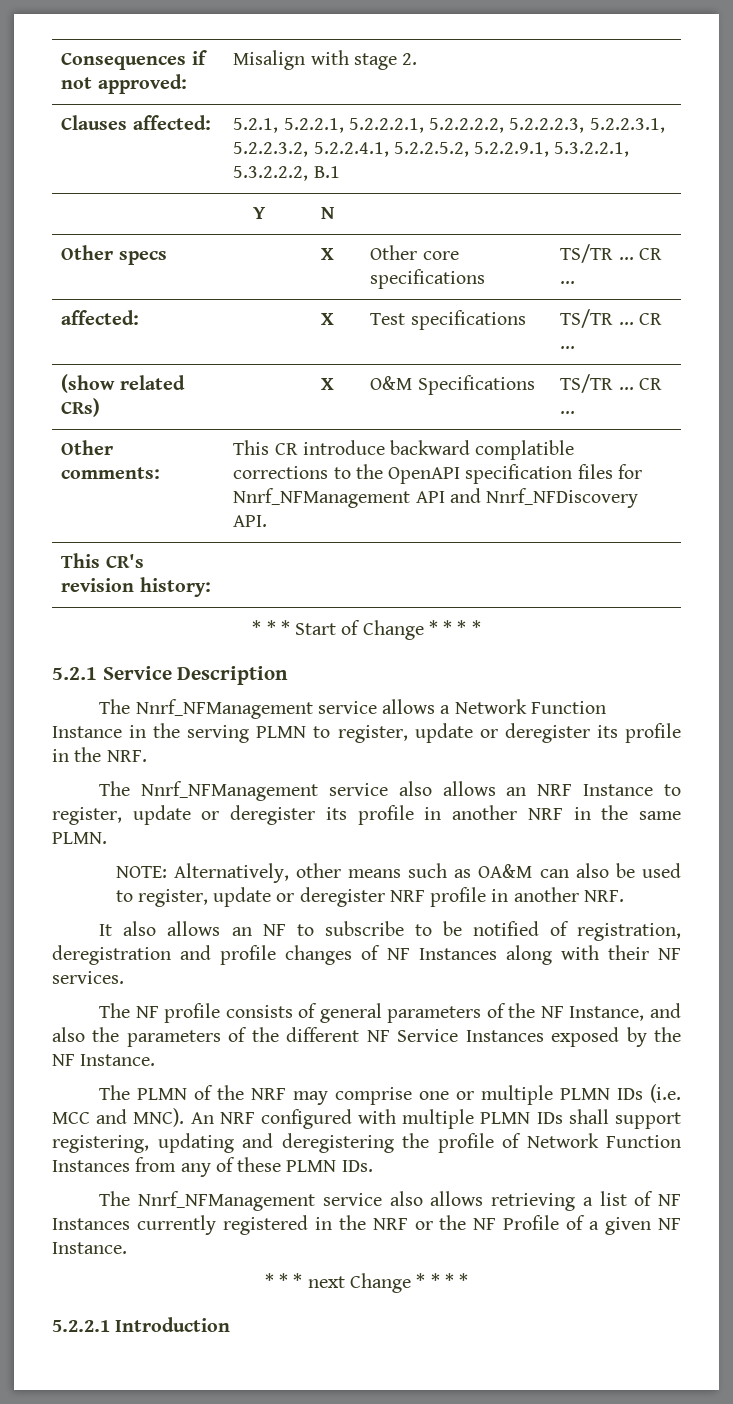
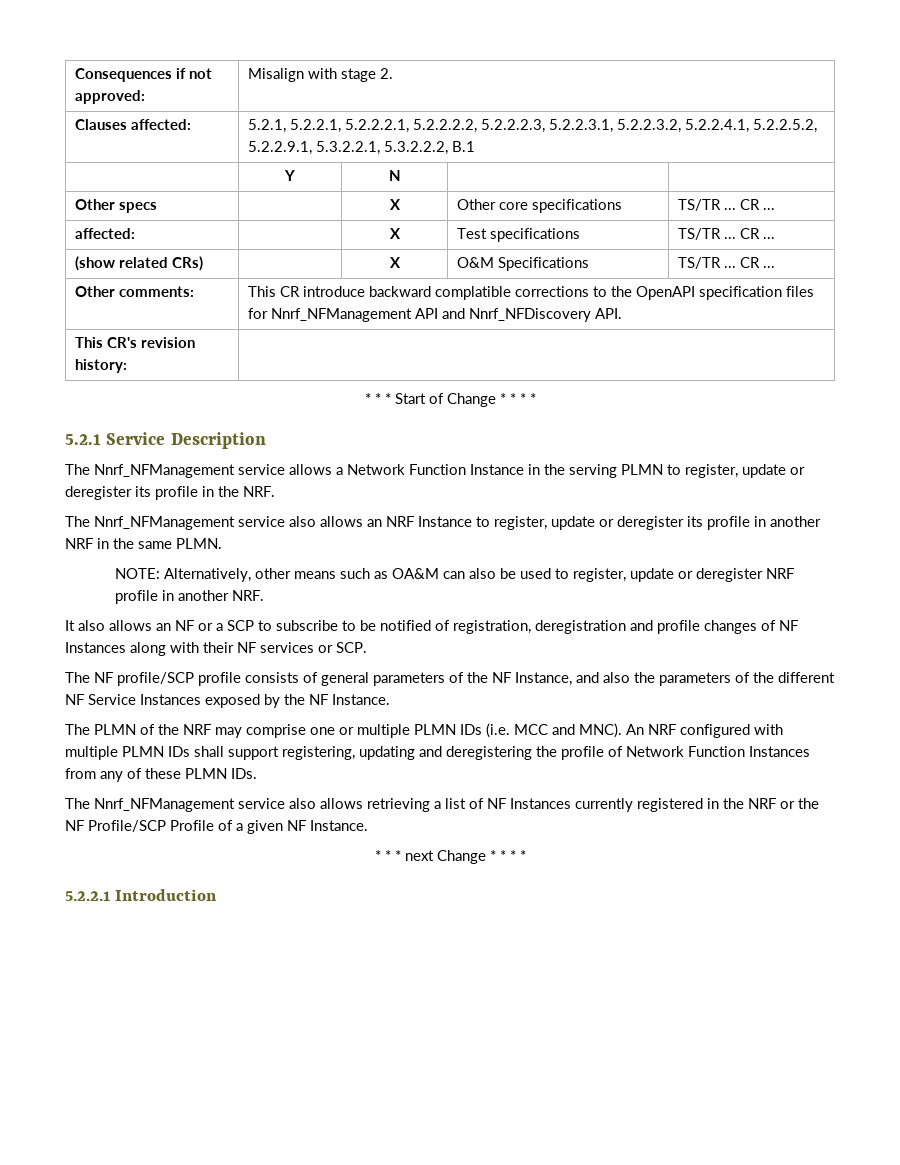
(286, 930) none -> [198,620,254,631] or a SCP
[52,971,124,984] services. -> [260,642,367,653] services or SCP.
(159, 1012) none -> [117,672,194,686] profile/SCP
(497, 1224) none -> [88,820,166,832] Profile/SCP

